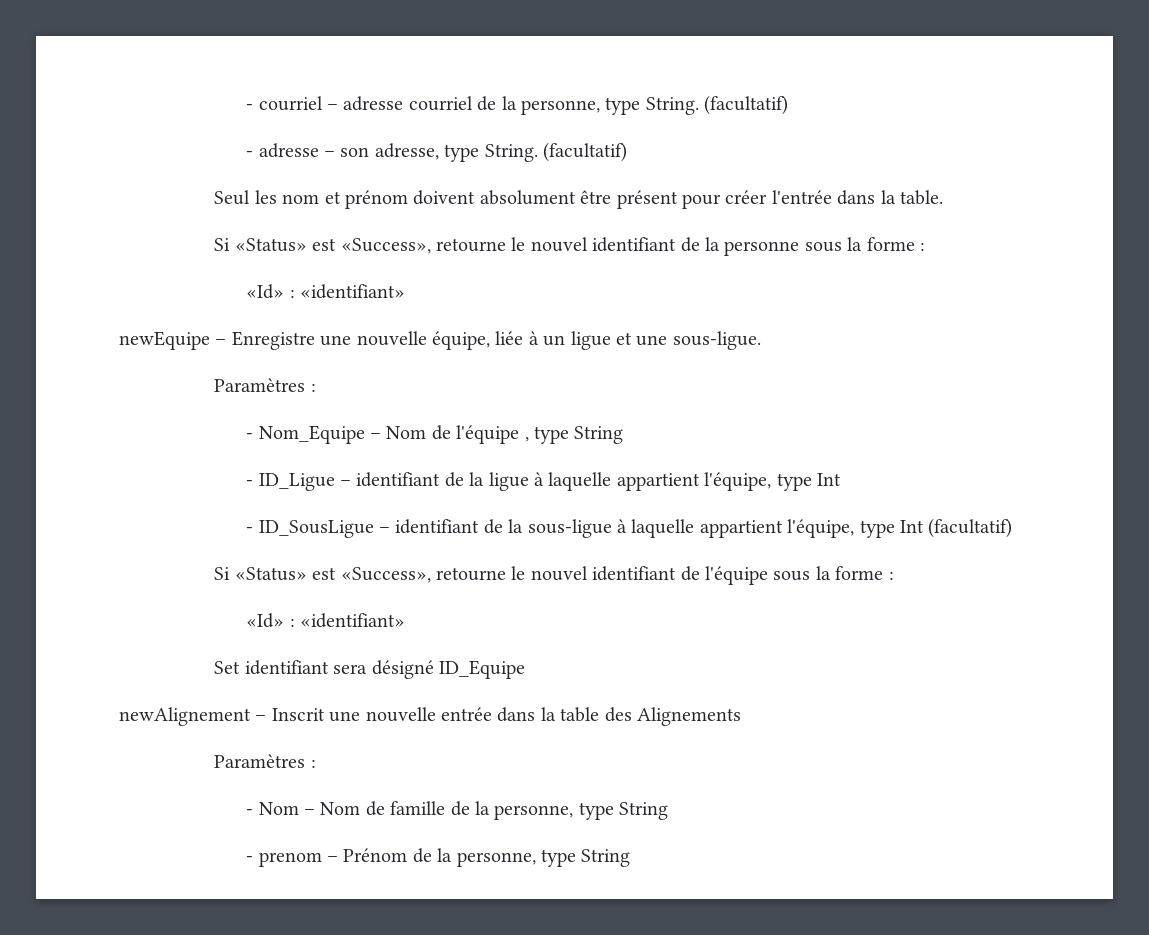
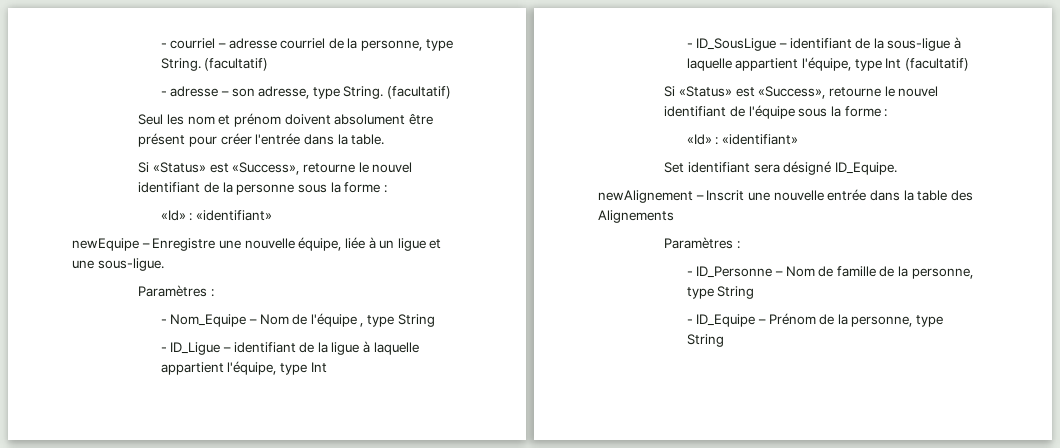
[439,660,526,679] ID_Equipe -> [835,162,898,175] ID_Equipe.
[258,802,299,815] Nom -> [696,266,773,278] ID_Personne
[258,852,322,867] prenom -> [696,314,756,327] ID_Equipe

